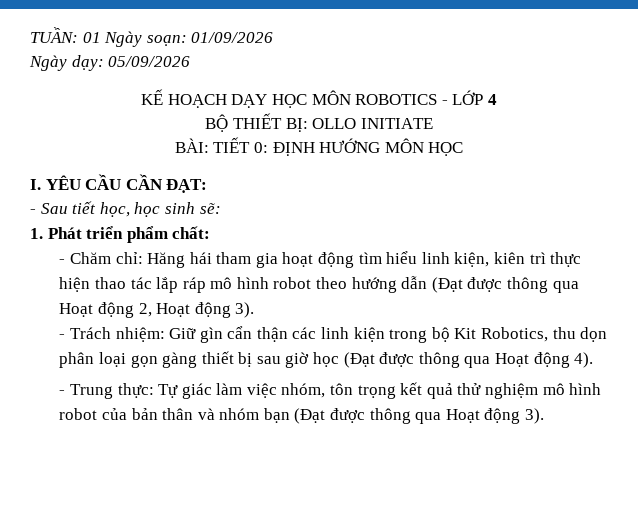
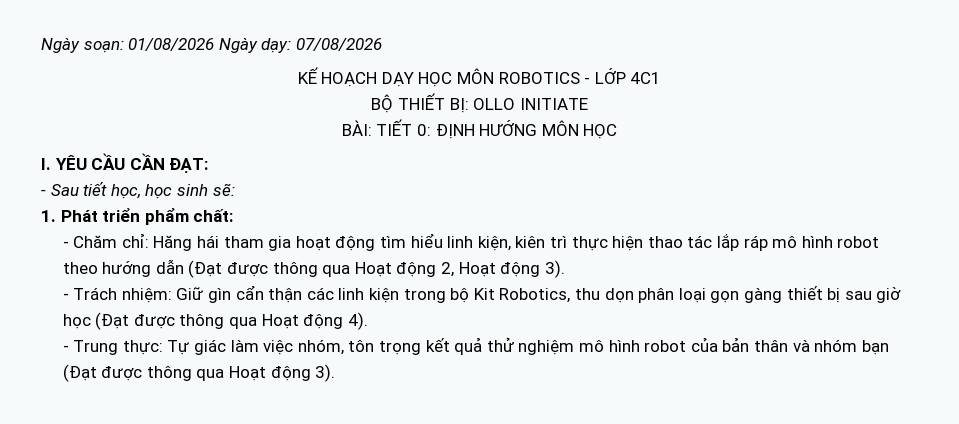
[30,27,101,43] TUẦN: 01 -> (41, 45) none
[191,32,274,43] 01/09/2026 // -> [128,38,215,51] 01/08/2026
[108,56,191,67] 05/09/2026 -> [295,38,382,51] 07/08/2026
[487,94,497,105] 4 -> [630,72,662,84] 4C1

